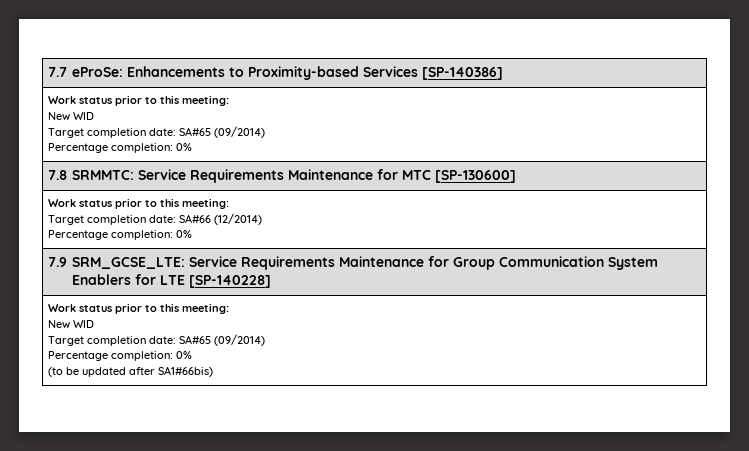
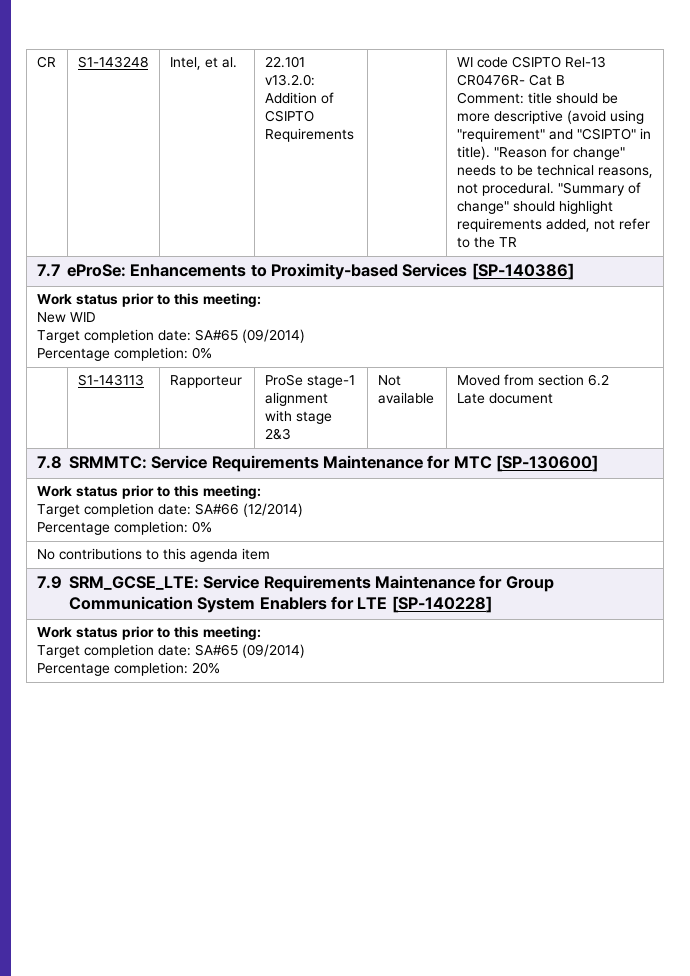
(47, 72) none -> [36,56,56,68] [77,56,148,68] [169,57,237,70] [264,56,305,68] [264,74,315,86] [264,92,334,104] [264,110,314,122] [264,128,354,142] [456,56,606,68] [456,74,565,86] [456,92,618,104] [456,110,644,124] [456,128,651,142] [456,146,625,160] [456,164,653,178] [456,182,641,196] [456,200,613,214] [456,218,650,232] [456,237,517,248] CR | S1-143248 | Intel, et al. | 22.101 v13.2.0: Addition of CSIPTO Requirements | | WI code CSIPTO Rel-13 CR0476R- Cat B // Comment: title should be more descriptive (avoid using "requirement" and "CSIPTO" in title). "Reason for change" needs to be technical reasons, not procedural. "Summary of change" should highlight requirements added, not refer to the TR //
(192, 147) none -> [77,374,144,386] [169,375,242,388] [264,374,355,388] [264,392,328,406] [264,410,332,424] [264,428,291,440] [377,375,401,386] [377,392,434,404] [456,374,609,386] [456,393,553,404] // | S1-143113 | Rapporteur | ProSe stage-1 alignment with stage 2&3 | Not available | Moved from section 6.2 // Late document
(192, 234) none -> [36,548,270,562] // No contributions to this agenda item
[47,320,94,328] [47,334,265,346] [47,351,192,361] [47,366,213,377] // New WID // Target completion date: SA#65 (09/2014) // Percentage completion: 0% // (to be updated after SA1#66bis) -> [36,644,305,658] [36,662,220,676] // Target completion date: SA#65 (09/2014) // Percentage completion: 20%

